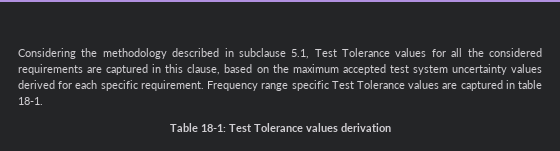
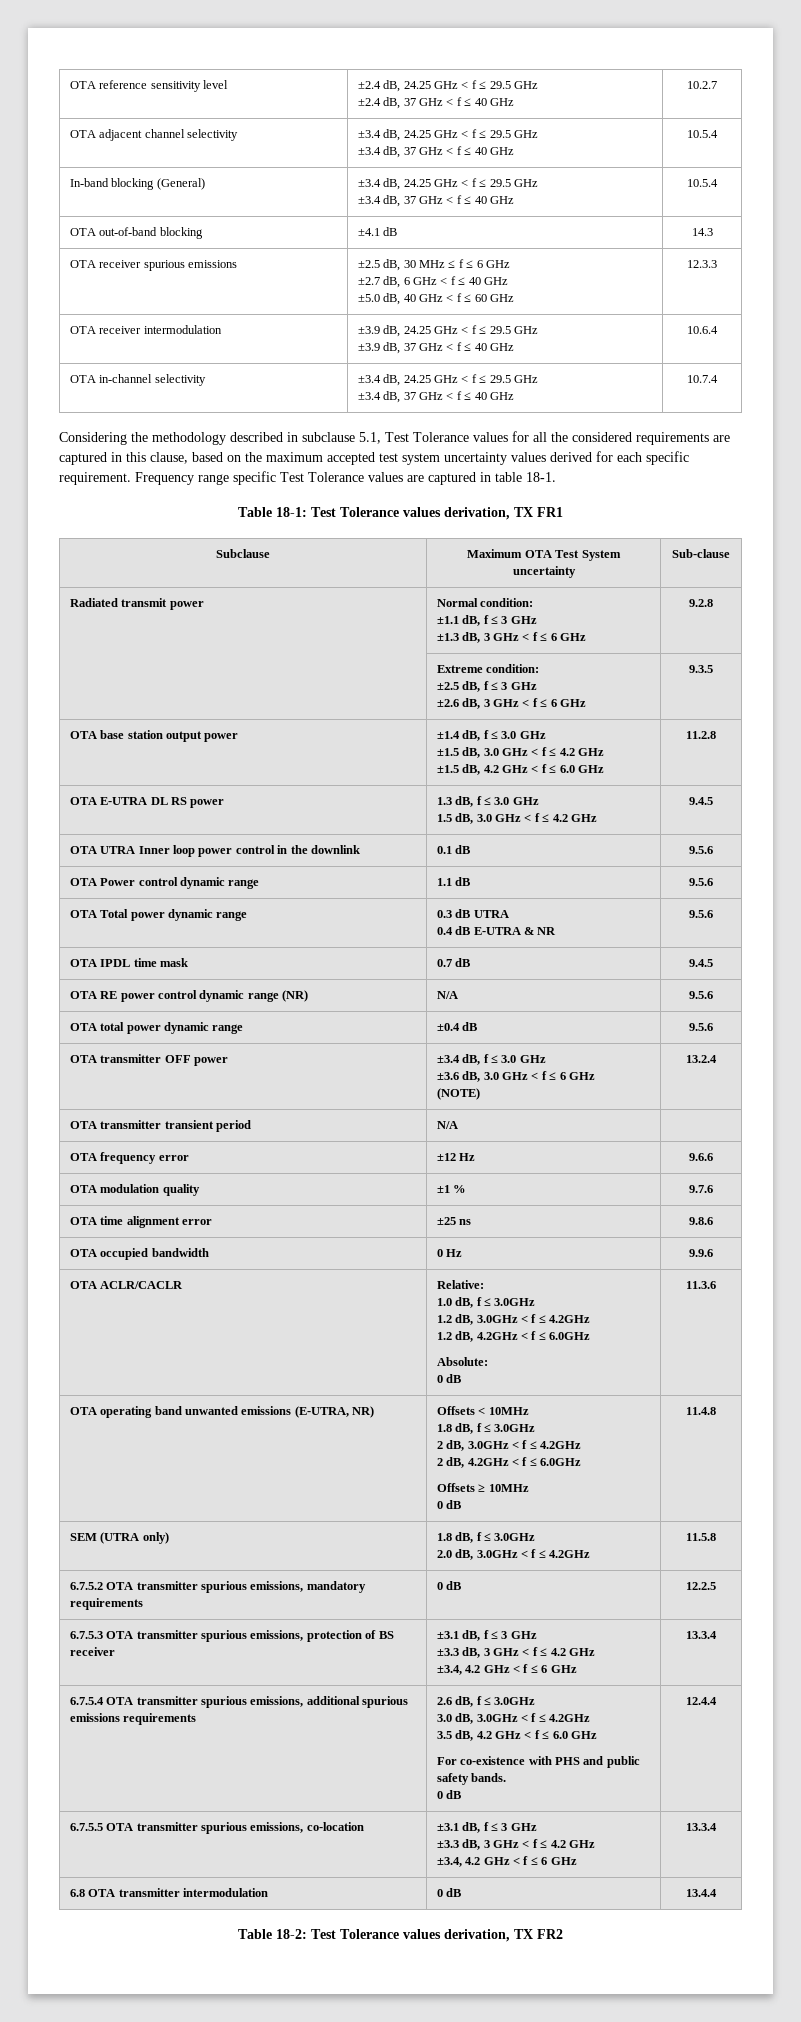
(18, 53) none -> [69,80,229,92] [357,80,538,92] [357,97,514,109] [687,81,717,89] [69,129,239,141] [357,129,538,141] [357,146,514,158] [687,130,718,138] [69,178,205,190] [357,178,538,190] [357,195,514,207] [687,179,718,187] [69,227,203,239] [357,227,398,236] [691,228,713,236] [69,260,238,271] [357,259,510,271] [357,276,508,288] [357,293,514,305] [687,260,717,268] [69,325,222,334] [357,325,538,337] [357,342,514,354] [687,326,718,334] [69,374,206,386] [357,374,538,386] [357,391,514,403] [687,375,718,383] OTA reference sensitivity level | ±2.4 dB, 24.25 GHz < f ≤ 29.5 GHz // ±2.4 dB, 37 GHz < f ≤ 40 GHz | 10.2.7 // OTA adjacent channel selectivity | ±3.4 dB, 24.25 GHz < f ≤ 29.5 GHz // ±3.4 dB, 37 GHz < f ≤ 40 GHz | 10.5.4 // In-band blocking (General) | ±3.4 dB, 24.25 GHz < f ≤ 29.5 GHz // ±3.4 dB, 37 GHz < f ≤ 40 GHz | 10.5.4 // OTA out-of-band blocking | ±4.1 dB | 14.3 // OTA receiver spurious emissions | ±2.5 dB, 30 MHz ≤ f ≤ 6 GHz // ±2.7 dB, 6 GHz < f ≤ 40 GHz // ±5.0 dB, 40 GHz < f ≤ 60 GHz | 12.3.3 // OTA receiver intermodulation | ±3.9 dB, 24.25 GHz < f ≤ 29.5 GHz // ±3.9 dB, 37 GHz < f ≤ 40 GHz | 10.6.4 // OTA in-channel selectivity | ±3.4 dB, 24.25 GHz < f ≤ 29.5 GHz // ±3.4 dB, 37 GHz < f ≤ 40 GHz | 10.7.4 //
[340,123,391,132] derivation -> [444,507,563,520] [216,549,270,558] [467,549,621,561] [512,566,576,578] [672,549,730,558] [69,598,204,610] [436,598,534,607] [436,615,537,626] [436,632,586,643] [689,599,713,607] [436,664,540,673] [436,681,537,692] [436,698,586,709] [689,665,713,673] [69,730,239,742] [436,730,546,741] [436,747,604,758] [436,764,604,775] [686,731,716,739] [69,797,225,808] [436,796,539,807] [436,813,597,824] [689,797,713,805] [69,845,360,857] [436,845,471,854] [689,846,713,854] [69,877,260,889] [436,877,471,886] [689,878,713,886] [69,909,248,921] [436,909,509,918] [436,926,557,935] [689,910,713,918] [69,958,189,967] [436,958,471,967] [689,959,713,967] [69,990,309,1002] [436,991,458,999] [689,991,713,999] [69,1022,244,1034] [436,1022,478,1031] [689,1023,713,1031] [69,1054,229,1066] [436,1054,546,1065] [436,1071,595,1082] [436,1088,480,1100] [686,1055,717,1063] [69,1120,252,1132] [436,1121,458,1129] [69,1152,189,1164] [436,1153,476,1161] [689,1153,713,1161] [69,1184,200,1196] [436,1185,467,1193] [689,1185,713,1193] [69,1216,213,1228] [436,1217,472,1225] [689,1217,713,1225] [69,1248,209,1260] [436,1249,463,1257] [689,1249,713,1257] [69,1281,184,1289] [436,1280,484,1289] [436,1297,536,1308] [436,1314,591,1325] [436,1331,591,1342] [436,1357,488,1366] [436,1374,462,1383] [686,1281,716,1289] [69,1406,375,1418] [436,1406,529,1415] [436,1423,536,1434] [436,1440,582,1451] [436,1457,582,1468] [436,1483,529,1492] [436,1500,462,1509] [686,1407,716,1415] [69,1532,169,1544] [436,1532,536,1543] [436,1549,591,1560] [686,1533,716,1541] [69,1581,366,1593] [69,1598,143,1610] [436,1581,462,1590] [686,1582,716,1590] [69,1630,394,1642] [69,1647,115,1656] [436,1630,537,1641] [436,1647,595,1658] [436,1664,577,1675] [686,1631,717,1639] [69,1696,409,1708] [69,1713,197,1725] [436,1696,536,1707] [436,1713,591,1724] [436,1730,597,1741] [436,1756,640,1768] [436,1773,507,1785] [436,1790,462,1799] [686,1697,717,1705] [69,1822,364,1834] [436,1822,537,1833] [436,1839,595,1850] [436,1856,577,1867] [686,1823,717,1831] [69,1888,269,1897] [436,1888,462,1897] [686,1889,717,1897] [238,1929,563,1942] derivation, TX FR1 // Subclause | Maximum OTA Test System uncertainty | Sub-clause // Radiated transmit power | Normal condition: // ±1.1 dB, f ≤ 3 GHz // ±1.3 dB, 3 GHz < f ≤ 6 GHz | 9.2.8 // | Extreme condition: // ±2.5 dB, f ≤ 3 GHz // ±2.6 dB, 3 GHz < f ≤ 6 GHz | 9.3.5 // OTA base station output power | ±1.4 dB, f ≤ 3.0 GHz // ±1.5 dB, 3.0 GHz < f ≤ 4.2 GHz // ±1.5 dB, 4.2 GHz < f ≤ 6.0 GHz | 11.2.8 // OTA E-UTRA DL RS power | 1.3 dB, f ≤ 3.0 GHz // 1.5 dB, 3.0 GHz < f ≤ 4.2 GHz | 9.4.5 // OTA UTRA Inner loop power control in the downlink | 0.1 dB | 9.5.6 // OTA Power control dynamic range | 1.1 dB | 9.5.6 // OTA Total power dynamic range | 0.3 dB UTRA // 0.4 dB E-UTRA & NR | 9.5.6 // OTA IPDL time mask | 0.7 dB | 9.4.5 // OTA RE power control dynamic range (NR) | N/A | 9.5.6 // OTA total power dynamic range | ±0.4 dB | 9.5.6 // OTA transmitter OFF power | ±3.4 dB, f ≤ 3.0 GHz // ±3.6 dB, 3.0 GHz < f ≤ 6 GHz // (NOTE) | 13.2.4 // OTA transmitter transient period | N/A | // OTA frequency error | ±12 Hz | 9.6.6 // OTA modulation quality | ±1 % | 9.7.6 // OTA time alignment error | ±25 ns | 9.8.6 // OTA occupied bandwidth | 0 Hz | 9.9.6 // OTA ACLR/CACLR | Relative: // 1.0 dB, f ≤ 3.0GHz // 1.2 dB, 3.0GHz < f ≤ 4.2GHz // 1.2 dB, 4.2GHz < f ≤ 6.0GHz // Absolute: // 0 dB | 11.3.6 // OTA operating band unwanted emissions (E-UTRA, NR) | Offsets < 10MHz // 1.8 dB, f ≤ 3.0GHz // 2 dB, 3.0GHz < f ≤ 4.2GHz // 2 dB, 4.2GHz < f ≤ 6.0GHz // Offsets ≥ 10MHz // 0 dB | 11.4.8 // SEM (UTRA only) | 1.8 dB, f ≤ 3.0GHz // 2.0 dB, 3.0GHz < f ≤ 4.2GHz | 11.5.8 // 6.7.5.2 OTA transmitter spurious emissions, mandatory requirements | 0 dB | 12.2.5 // 6.7.5.3 OTA transmitter spurious emissions, protection of BS receiver | ±3.1 dB, f ≤ 3 GHz // ±3.3 dB, 3 GHz < f ≤ 4.2 GHz // ±3.4, 4.2 GHz < f ≤ 6 GHz | 13.3.4 // 6.7.5.4 OTA transmitter spurious emissions, additional spurious emissions requirements | 2.6 dB, f ≤ 3.0GHz // 3.0 dB, 3.0GHz < f ≤ 4.2GHz // 3.5 dB, 4.2 GHz < f ≤ 6.0 GHz // For co-existence with PHS and public safety bands. // 0 dB | 12.4.4 // 6.7.5.5 OTA transmitter spurious emissions, co-location | ±3.1 dB, f ≤ 3 GHz // ±3.3 dB, 3 GHz < f ≤ 4.2 GHz // ±3.4, 4.2 GHz < f ≤ 6 GHz | 13.3.4 // 6.8 OTA transmitter intermodulation | 0 dB | 13.4.4 // Table 18-2: Test Tolerance values derivation, TX FR2

